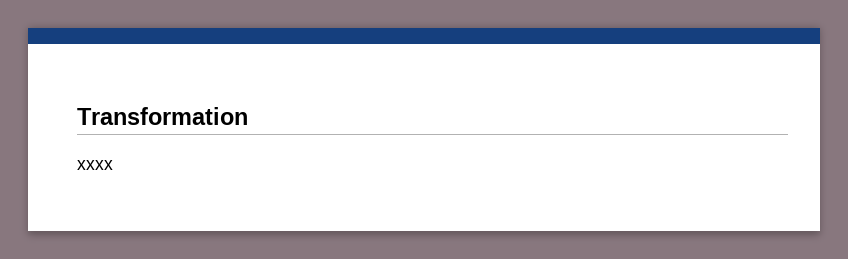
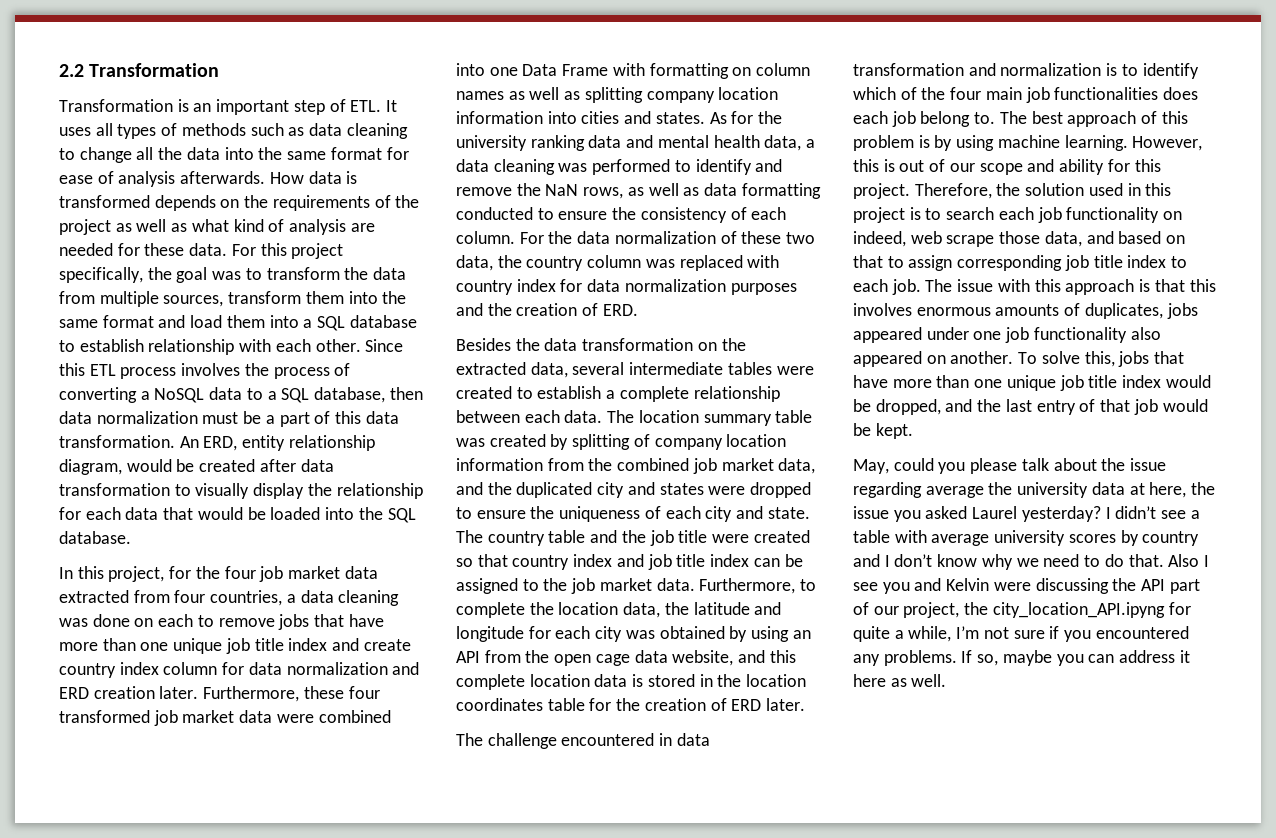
(77, 116) none -> [59,64,84,77] 2.2
[77,160,113,170] xxxx -> [59,99,398,115] [59,123,408,139] [59,147,409,163] [59,171,358,187] [59,195,420,211] [59,219,375,235] [59,243,344,259] [59,267,407,283] [59,291,407,307] [59,315,417,331] [59,339,404,355] [59,363,351,379] [59,387,423,403] [59,411,399,427] [59,435,375,451] [59,459,334,475] [59,483,423,499] [59,507,416,523] [59,531,131,544] [59,566,378,582] [59,590,400,606] [59,614,384,630] [59,638,411,654] [59,662,420,678] [59,686,380,702] [59,710,391,726] [456,63,811,79] [456,87,779,103] [456,111,783,124] [456,135,816,151] [456,159,783,175] [456,183,821,199] [456,207,787,223] [456,231,816,244] [456,255,780,271] [456,279,797,295] [456,303,638,316] [456,338,746,351] [456,362,814,378] [456,386,780,402] [456,410,813,426] [456,434,787,450] [456,458,816,474] [456,482,812,498] [456,506,810,522] [456,530,810,546] [456,554,803,570] [456,578,817,594] [456,602,782,618] [456,626,811,642] [456,650,796,666] [456,674,807,690] [456,698,806,711] [456,733,710,749] [853,63,1199,79] [853,87,1199,103] [853,111,1188,127] [853,135,1203,151] [853,159,1161,175] [853,183,1172,199] [853,207,1183,223] [853,231,1186,247] [853,255,1188,271] [853,279,1216,295] [853,303,1198,319] [853,327,1161,343] [853,351,1185,367] [853,375,1211,391] [853,399,1208,415] [853,423,913,439] [853,458,1167,474] [853,482,1216,498] [853,506,1200,522] [853,530,1200,546] [853,554,1209,570] [853,578,1200,594] [853,602,1191,618] [853,626,1189,642] [853,650,1190,666] [853,674,947,687] Transformation is an important step of ETL. It uses all types of methods such as data cleaning to change all the data into the same format for ease of analysis afterwards. How data is transformed depends on the requirements of the project as well as what kind of analysis are needed for these data. For this project specifically, the goal was to transform the data from multiple sources, transform them into the same format and load them into a SQL database to establish relationship with each other. Since this ETL process involves the process of converting a NoSQL data to a SQL database, then data normalization must be a part of this data transformation. An ERD, entity relationship diagram, would be created after data transformation to visually display the relationship for each data that would be loaded into the SQL database. // In this project, for the four job market data extracted from four countries, a data cleaning was done on each to remove jobs that have more than one unique job title index and create country index column for data normalization and ERD creation later. Furthermore, these four transformed job market data were combined into one Data Frame with formatting on column names as well as splitting company location information into cities and states. As for the university ranking data and mental health data, a data cleaning was performed to identify and remove the NaN rows, as well as data formatting conducted to ensure the consistency of each column. For the data normalization of these two data, the country column was replaced with country index for data normalization purposes and the creation of ERD. // Besides the data transformation on the extracted data, several intermediate tables were created to establish a complete relationship between each data. The location summary table was created by splitting of company location information from the combined job market data, and the duplicated city and states were dropped to ensure the uniqueness of each city and state. The country table and the job title were created so that country index and job title index can be assigned to the job market data. Furthermore, to complete the location data, the latitude and longitude for each city was obtained by using an API from the open cage data website, and this complete location data is stored in the location coordinates table for the creation of ERD later. // The challenge encountered in data transformation and normalization is to identify which of the four main job functionalities does each job belong to. The best approach of this problem is by using machine learning. However, this is out of our scope and ability for this project. Therefore, the solution used in this project is to search each job functionality on indeed, web scrape those data, and based on that to assign corresponding job title index to each job. The issue with this approach is that this involves enormous amounts of duplicates, jobs appeared under one job functionality also appeared on another. To solve this, jobs that have more than one unique job title index would be dropped, and the last entry of that job would be kept. // May, could you please talk about the issue regarding average the university data at here, the issue you asked Laurel yesterday? I didn’t see a table with average university scores by country and I don’t know why we need to do that. Also I see you and Kelvin were discussing the API part of our project, the city_location_API.ipyng for quite a while, I’m not sure if you encountered any problems. If so, maybe you can address it here as well.

